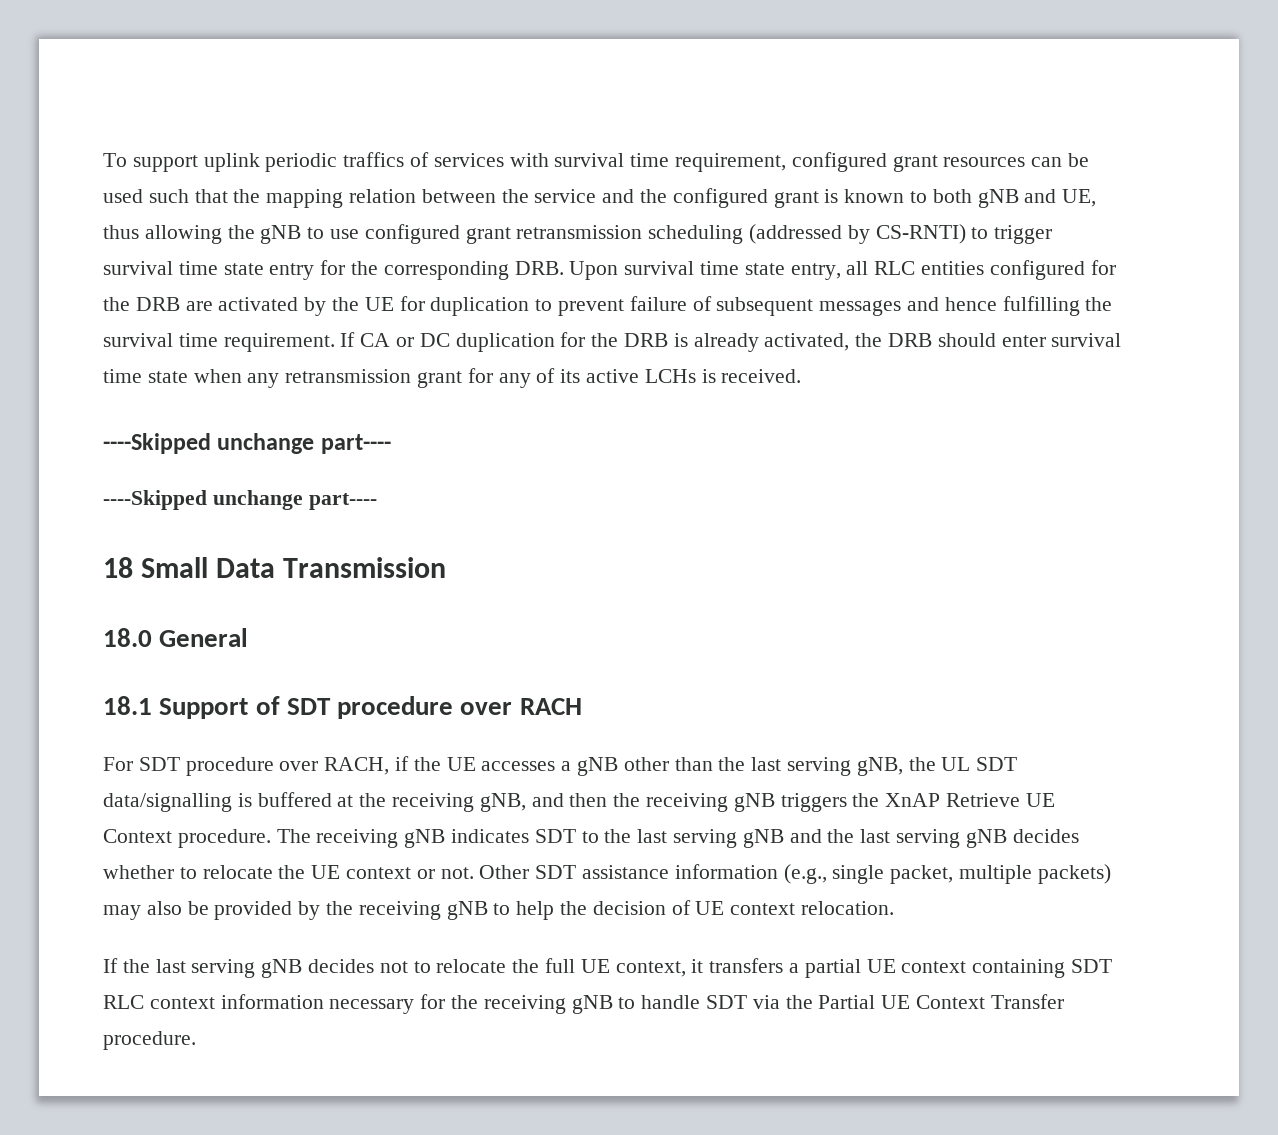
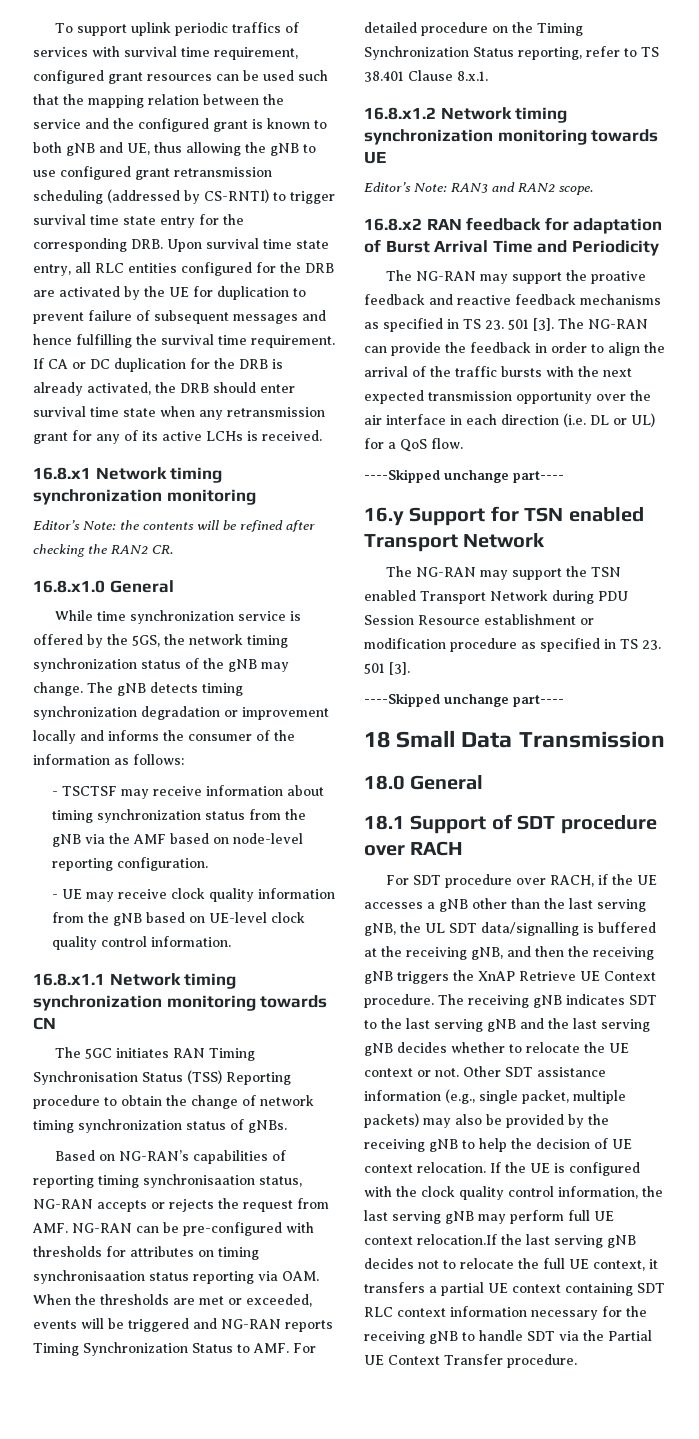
[103,433,391,454] ----Skipped unchange part---- -> [33,467,223,483] [33,489,256,505] [33,520,315,532] [33,544,173,557] [33,580,174,593] [55,610,302,624] [33,634,288,648] [33,658,289,672] [33,682,243,696] [33,706,329,720] [33,730,295,744] [33,754,184,765] [51,785,324,799] [51,809,306,823] [51,833,303,847] [51,857,208,871] [51,888,335,902] [51,912,305,926] [51,936,231,950] [33,973,237,989] [33,995,328,1011] [33,1017,56,1030] [55,1047,256,1061] [33,1070,291,1085] [33,1095,314,1109] [33,1119,287,1133] [55,1150,287,1164] [33,1174,302,1188] [33,1198,329,1212] [32,1222,314,1236] [33,1246,259,1260] [33,1270,319,1284] [33,1294,312,1307] [33,1318,333,1332] [33,1342,316,1356] [364,22,583,36] [364,46,659,60] [364,70,488,82] [364,107,568,123] [364,129,659,145] [364,151,386,164] [364,182,593,195] [364,217,663,234] [364,239,659,256] [386,270,647,284] [364,294,661,305] [364,318,648,332] [364,342,665,356] [364,366,632,377] [364,390,651,404] [364,413,655,427] [364,438,463,452] [364,469,564,483] [364,506,644,526] [364,533,546,552] [386,566,622,580] [364,590,628,604] [364,614,594,625] [364,638,661,652] [364,662,410,675] 16.8.x1 Network timing synchronization monitoring // Editor’s Note: the contents will be refined after checking the RAN2 CR. // 16.8.x1.0 General // While time synchronization service is offered by the 5GS, the network timing synchronization status of the gNB may change. The gNB detects timing synchronization degradation or improvement locally and informs the consumer of the information as follows: // - TSCTSF may receive information about timing synchronization status from the gNB via the AMF based on node-level reporting configuration. // - UE may receive clock quality information from the gNB based on UE-level clock quality control information. // 16.8.x1.1 Network timing synchronization monitoring towards CN // The 5GC initiates RAN Timing Synchronisation Status (TSS) Reporting procedure to obtain the change of network timing synchronization status of gNBs. // Based on NG-RAN’s capabilities of reporting timing synchronisaation status, NG-RAN accepts or rejects the request from AMF. NG-RAN can be pre-configured with thresholds for attributes on timing synchronisaation status reporting via OAM. When the thresholds are met or exceeded, events will be triggered and NG-RAN reports Timing Synchronization Status to AMF. For detailed procedure on the Timing Synchronization Status reporting, refer to TS 38.401 Clause 8.x.1. // 16.8.x1.2 Network timing synchronization monitoring towards UE // Editor’s Note: RAN3 and RAN2 scope. // 16.8.x2 RAN feedback for adaptation of Burst Arrival Time and Periodicity // The NG-RAN may support the proative feedback and reactive feedback mechanisms as specified in TS 23. 501 [3]. The NG-RAN can provide the feedback in order to align the arrival of the traffic bursts with the next expected transmission opportunity over the air interface in each direction (i.e. DL or UL) for a QoS flow. // ----Skipped unchange part---- // 16.y Support for TSN enabled Transport Network // The NG-RAN may support the TSN enabled Transport Network during PDU Session Resource establishment or modification procedure as specified in TS 23. 501 [3].
(895, 908) // -> (486, 1167) none
(150, 966) none -> [530,1162,640,1176] [364,1186,663,1200] [364,1210,614,1224] [364,1234,522,1245] UE is configured with the clock quality control information, the last serving gNB may perform full UE context relocation.If the

